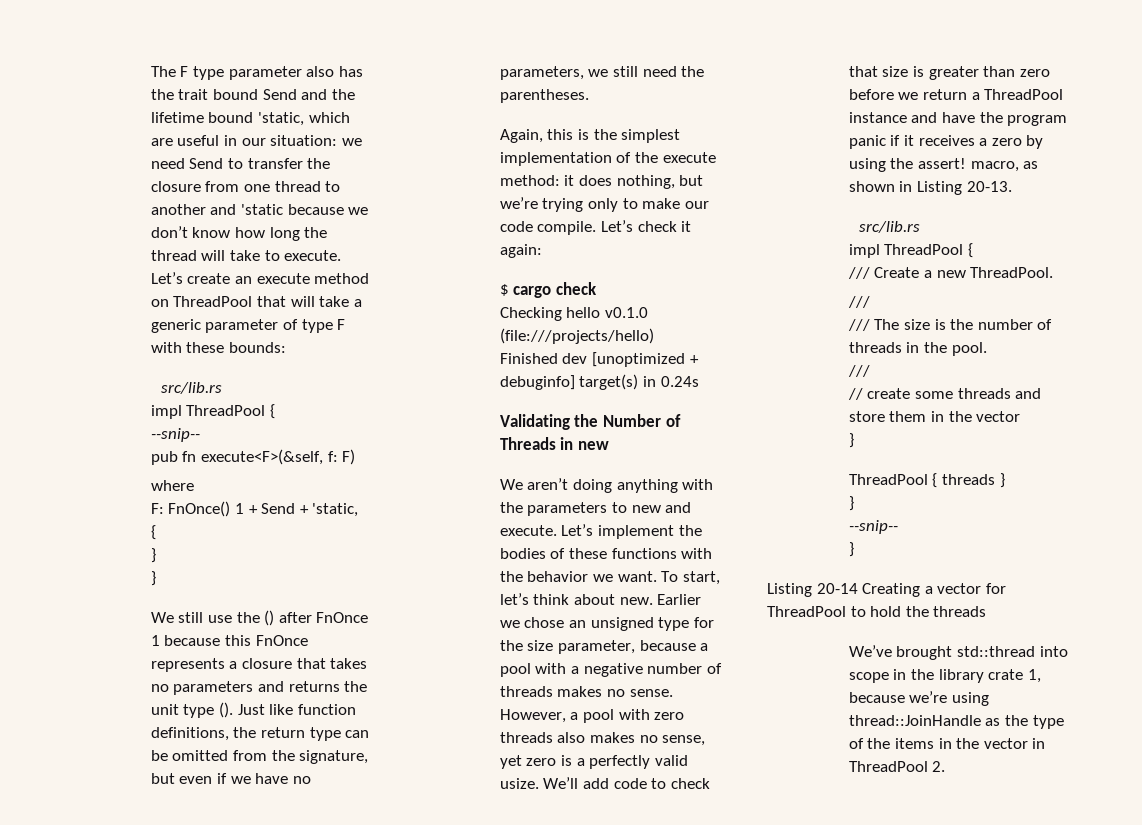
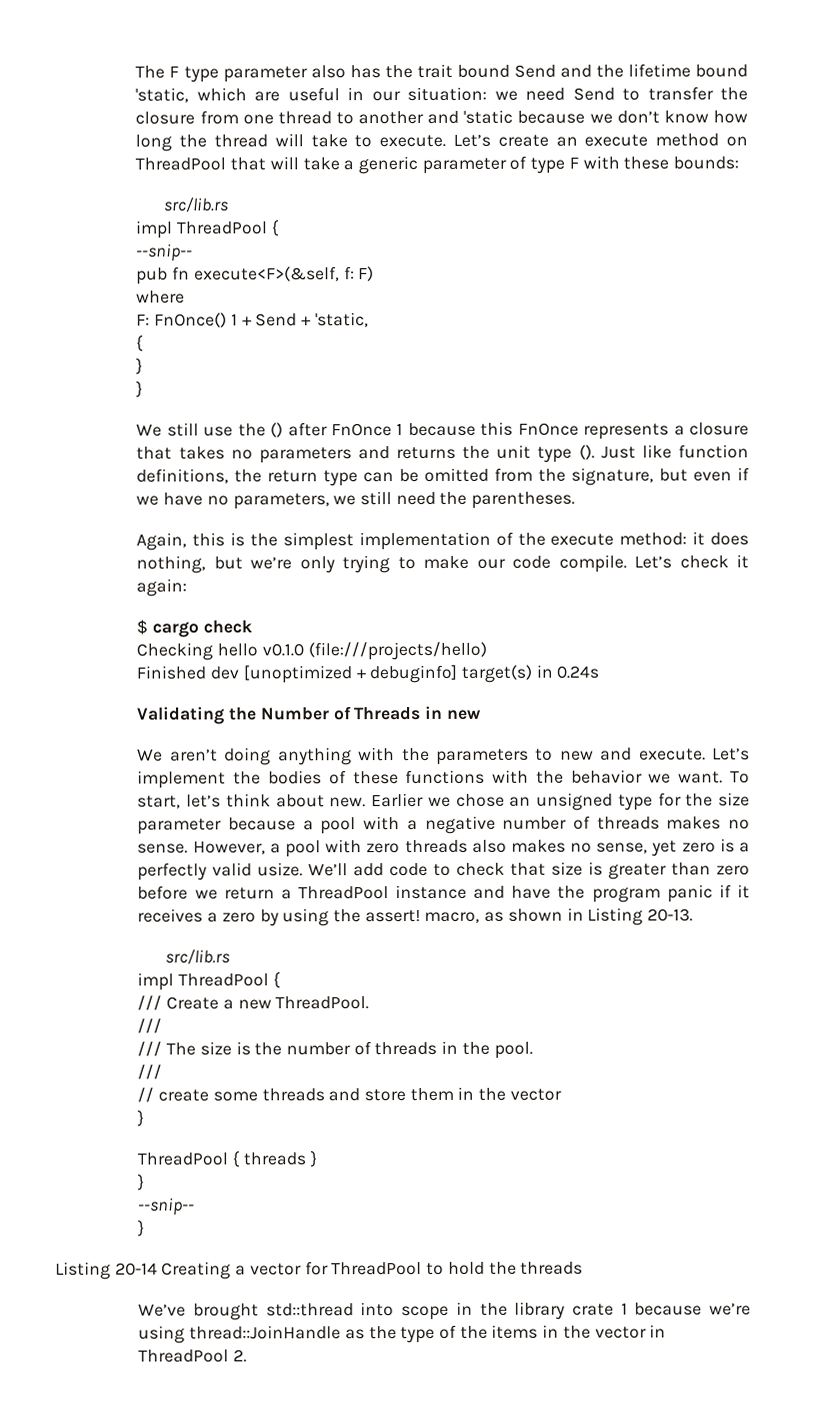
[542,198,619,212] trying only -> [299,555,391,574] only trying
[558,640,636,654] parameter, -> [137,818,223,835] parameter
[1027,669,1041,683] 1, -> [620,1302,628,1315] 1

